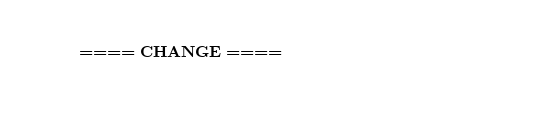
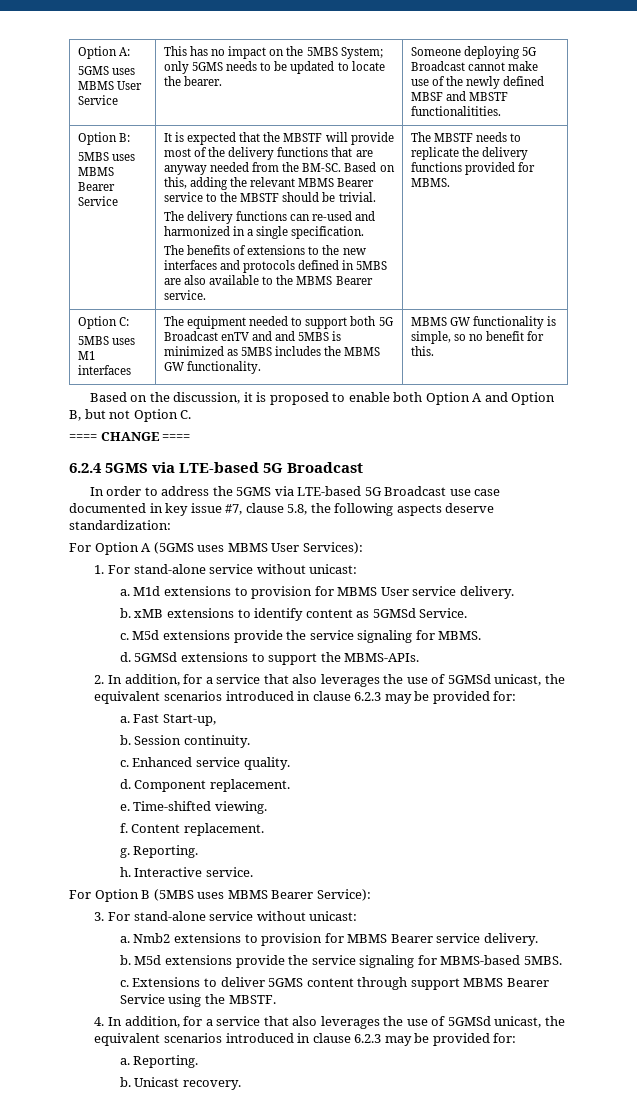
[79,46,282,57] ==== CHANGE ==== -> [77,46,131,59] [77,66,136,75] [77,81,143,90] [77,95,118,105] [163,46,383,59] [163,61,385,74] [163,76,223,86] [410,46,537,59] [410,61,539,71] [410,76,545,89] [410,91,509,101] [410,106,501,116] [77,132,131,145] [77,152,136,161] [77,167,114,176] [77,182,115,191] [77,196,118,206] [163,132,394,145] [163,147,373,160] [163,162,395,175] [163,177,375,190] [163,192,376,202] [163,211,376,224] [163,226,365,239] [163,245,366,255] [163,260,388,273] [163,275,373,285] [163,290,206,300] [410,132,522,142] [410,147,529,160] [410,162,536,175] [410,178,450,187] [77,316,130,329] [77,336,136,345] [77,351,95,360] [77,365,131,375] [163,316,393,329] [163,331,342,341] [163,346,381,356] [163,361,262,374] [410,316,557,329] [410,331,545,344] [410,346,434,356] [89,392,556,405] [69,409,192,422] [69,432,191,441] [69,462,364,473] [89,486,501,496] [69,503,495,516] [69,520,171,530] [69,542,363,555] [94,564,358,574] [119,586,514,599] [119,608,468,621] [119,630,482,643] [119,652,420,665] [94,674,565,687] [94,691,517,704] [119,714,216,726] [119,735,250,748] [119,757,290,770] [119,779,290,792] [119,801,267,814] [119,823,264,836] [119,845,199,858] [119,867,253,877] [69,889,371,902] [94,911,358,921] [119,933,538,946] [119,955,562,968] [119,977,549,990] [119,994,276,1007] [94,1016,565,1029] [94,1033,517,1046] [119,1055,199,1068] [119,1077,241,1090] Option A: // 5GMS uses MBMS User Service | This has no impact on the 5MBS System; only 5GMS needs to be updated to locate the bearer. | Someone deploying 5G Broadcast cannot make use of the newly defined MBSF and MBSTF functionalitities. // Option B: // 5MBS uses MBMS Bearer Service | It is expected that the MBSTF will provide most of the delivery functions that are anyway needed from the BM-SC. Based on this, adding the relevant MBMS Bearer service to the MBSTF should be trivial. // The delivery functions can re-used and harmonized in a single specification. // The benefits of extensions to the new interfaces and protocols defined in 5MBS are also available to the MBMS Bearer service. | The MBSTF needs to replicate the delivery functions provided for MBMS. // Option C: // 5MBS uses M1 interfaces | The equipment needed to support both 5G Broadcast enTV and and 5MBS is minimized as 5MBS includes the MBMS GW functionality. | MBMS GW functionality is simple, so no benefit for this. // Based on the discussion, it is proposed to enable both Option A and Option B, but not Option C. // ==== CHANGE ==== // 6.2.4 5GMS via LTE-based 5G Broadcast // In order to address the 5GMS via LTE-based 5G Broadcast use case documented in key issue #7, clause 5.8, the following aspects deserve standardization: // For Option A (5GMS uses MBMS User Services): // 1. For stand-alone service without unicast: // a. M1d extensions to provision for MBMS User service delivery. // b. xMB extensions to identify content as 5GMSd Service. // c. M5d extensions provide the service signaling for MBMS. // d. 5GMSd extensions to support the MBMS-APIs. // 2. In addition, for a service that also leverages the use of 5GMSd unicast, the equivalent scenarios introduced in clause 6.2.3 may be provided for: // a. Fast Start-up, // b. Session continuity. // c. Enhanced service quality. // d. Component replacement. // e. Time-shifted viewing. // f. Content replacement. // g. Reporting. // h. Interactive service. // For Option B (5MBS uses MBMS Bearer Service): // 3. For stand-alone service without unicast: // a. Nmb2 extensions to provision for MBMS Bearer service delivery. // b. M5d extensions provide the service signaling for MBMS-based 5MBS. // c. Extensions to deliver 5GMS content through support MBMS Bearer Service using the MBSTF. // 4. In addition, for a service that also leverages the use of 5GMSd unicast, the equivalent scenarios introduced in clause 6.2.3 may be provided for: // a. Reporting. // b. Unicast recovery.

